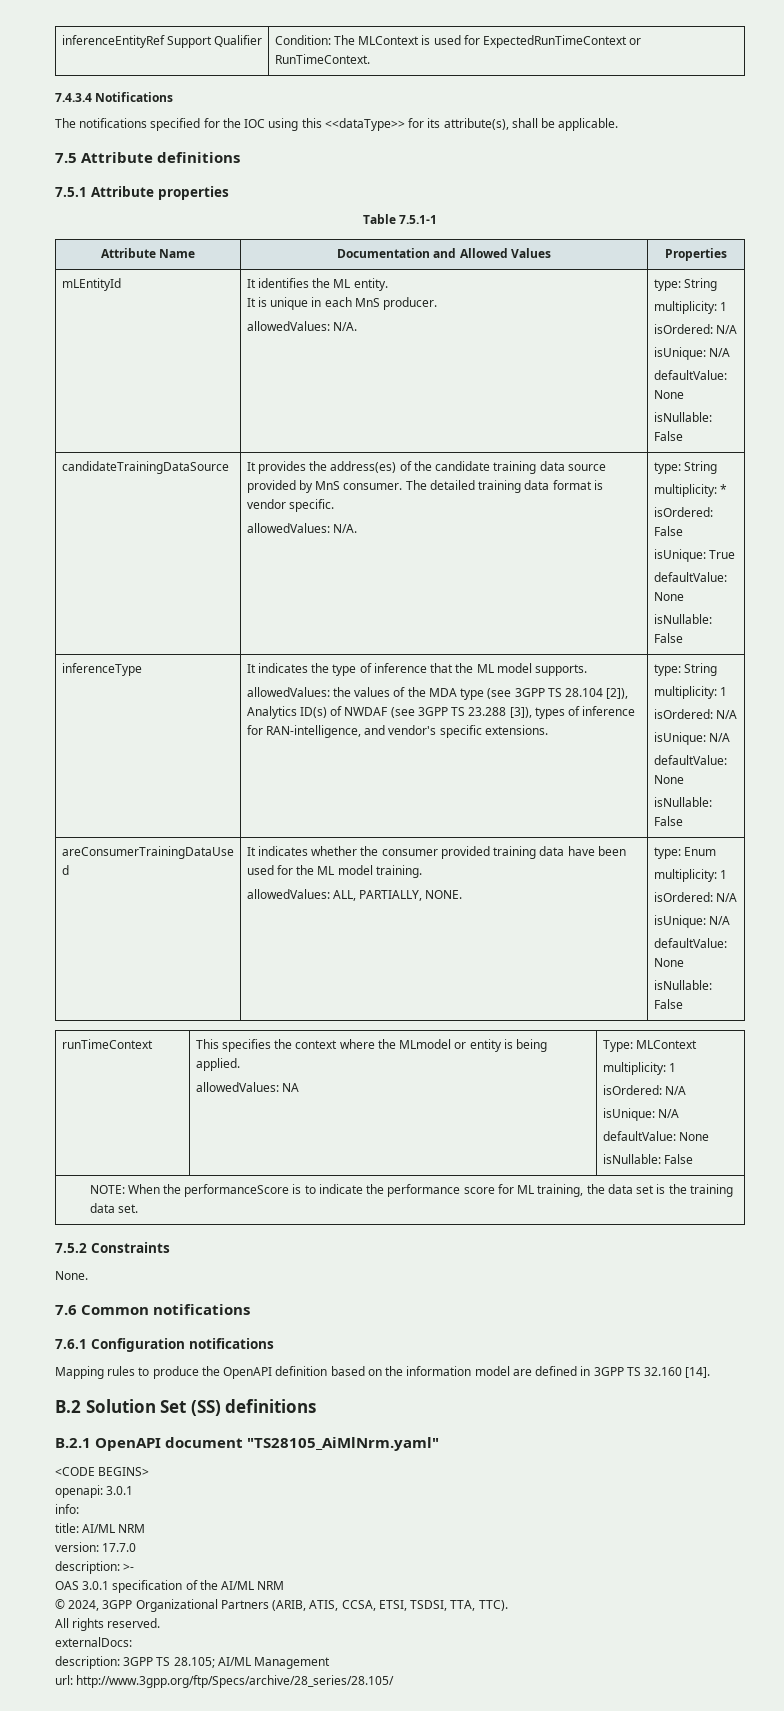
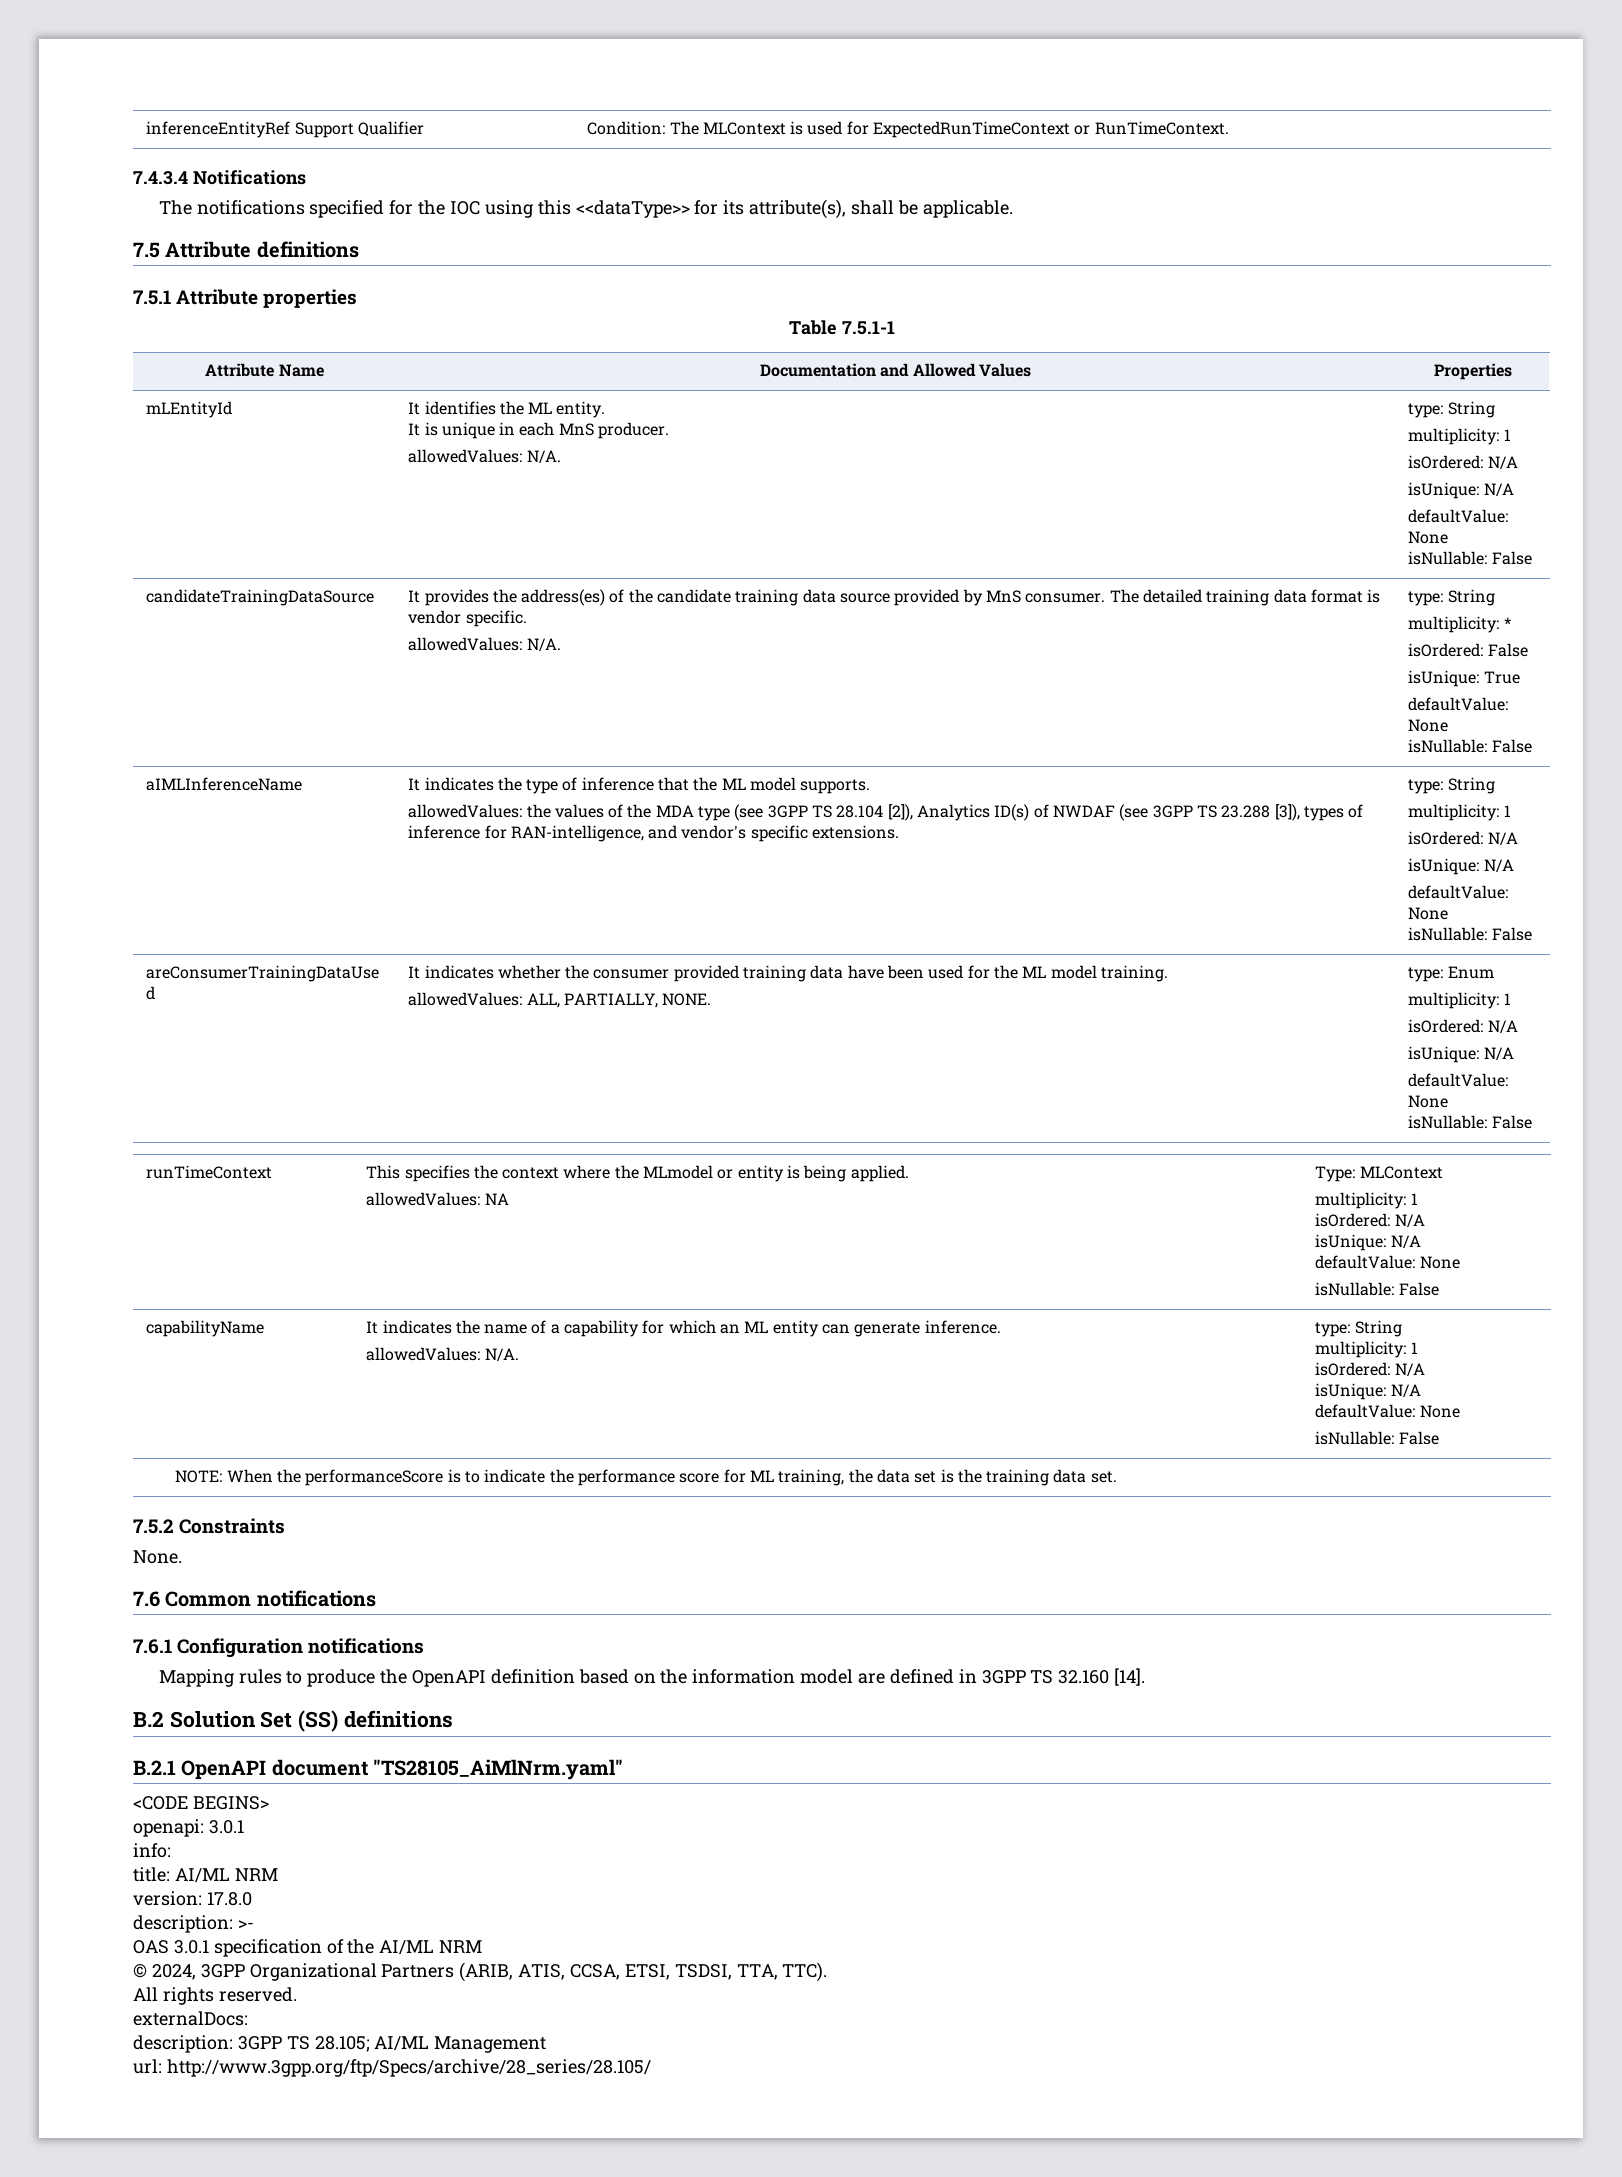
[61,663,142,676] inferenceType -> [146,777,303,791] aIMLInferenceName
(693, 1159) none -> [146,1320,265,1337] [366,1320,1001,1337] [366,1347,519,1361] [1315,1320,1402,1337] [1315,1341,1418,1358] [1315,1362,1425,1376] [1315,1383,1421,1400] [1315,1404,1460,1418] [1315,1431,1439,1445] // capabilityName | It indicates the name of a capability for which an ML entity can generate inference. // allowedValues: N/A. | type: String // multiplicity: 1 // isOrdered: N/A // isUnique: N/A // defaultValue: None // isNullable: False
[102,1543,137,1552] 17.7.0 -> [206,1892,252,1906] 17.8.0

